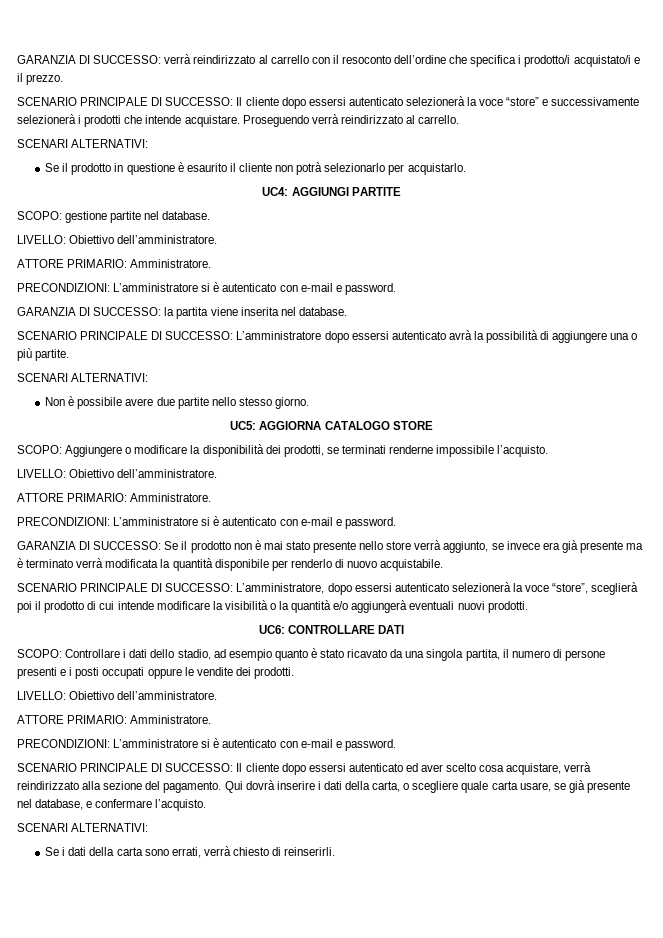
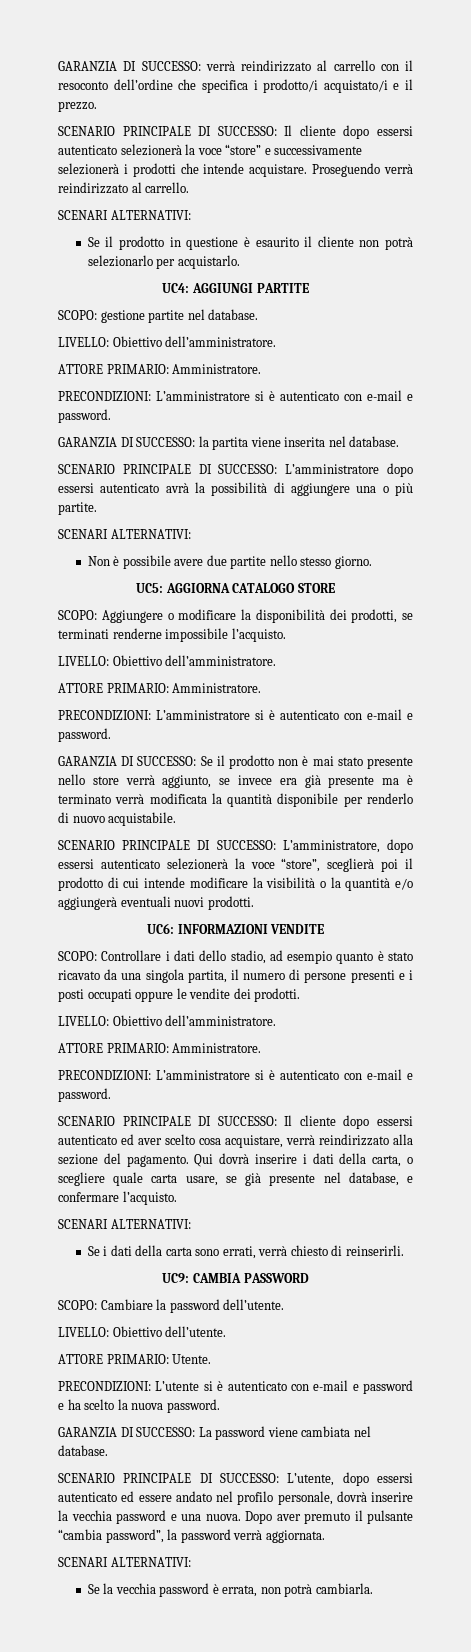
[288,625,405,634] CONTROLLARE DATI -> [177,924,325,934] INFORMAZIONI VENDITE
(336, 851) none -> [162,1273,309,1283] [58,1299,285,1313] [58,1326,227,1337] [58,1354,212,1364] [58,1380,413,1394] [58,1399,220,1413] [58,1426,371,1440] [58,1445,108,1456] [58,1472,413,1486] [58,1491,413,1505] [58,1510,413,1524] [58,1529,325,1543] [58,1557,191,1567] [87,1583,373,1597] // UC9: CAMBIA PASSWORD // SCOPO: Cambiare la password dell’utente. // LIVELLO: Obiettivo dell’utente. // ATTORE PRIMARIO: Utente. // PRECONDIZIONI: L’utente si è autenticato con e-mail e password e ha scelto la nuova password. // GARANZIA DI SUCCESSO: La password viene cambiata nel database. // SCENARIO PRINCIPALE DI SUCCESSO: L’utente, dopo essersi autenticato ed essere andato nel profilo personale, dovrà inserire la vecchia password e una nuova. Dopo aver premuto il pulsante “cambia password”, la password verrà aggiornata. // SCENARI ALTERNATIVI: // Se la vecchia password è errata, non potrà cambiarla.

